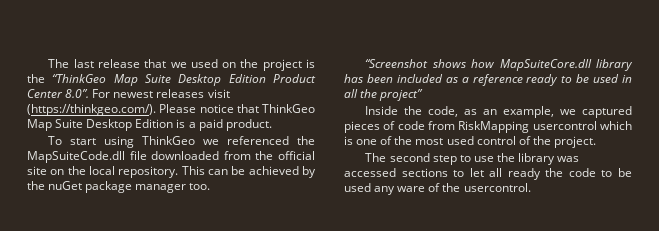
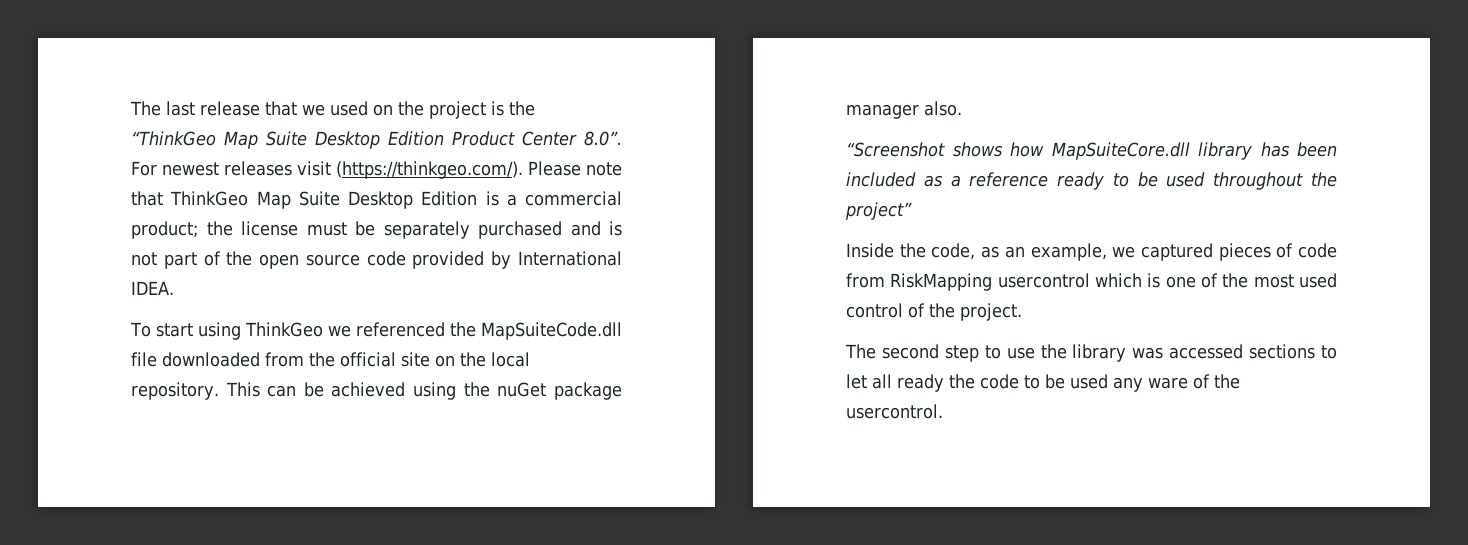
[199,104,234,113] notice -> [586,162,622,176] note
[198,119,272,131] paid product. -> [525,191,622,206] [131,221,622,239] [131,251,622,269] [131,281,174,295] commercial product; the license must be separately purchased and is not part of the open source code provided by International IDEA.
[302,166,316,178] by -> [413,382,457,400] using
[189,183,211,190] too. -> [924,101,962,116] also.
[622,75,632,83] [344,89,358,98] in all -> [1213,172,1304,190] throughout

